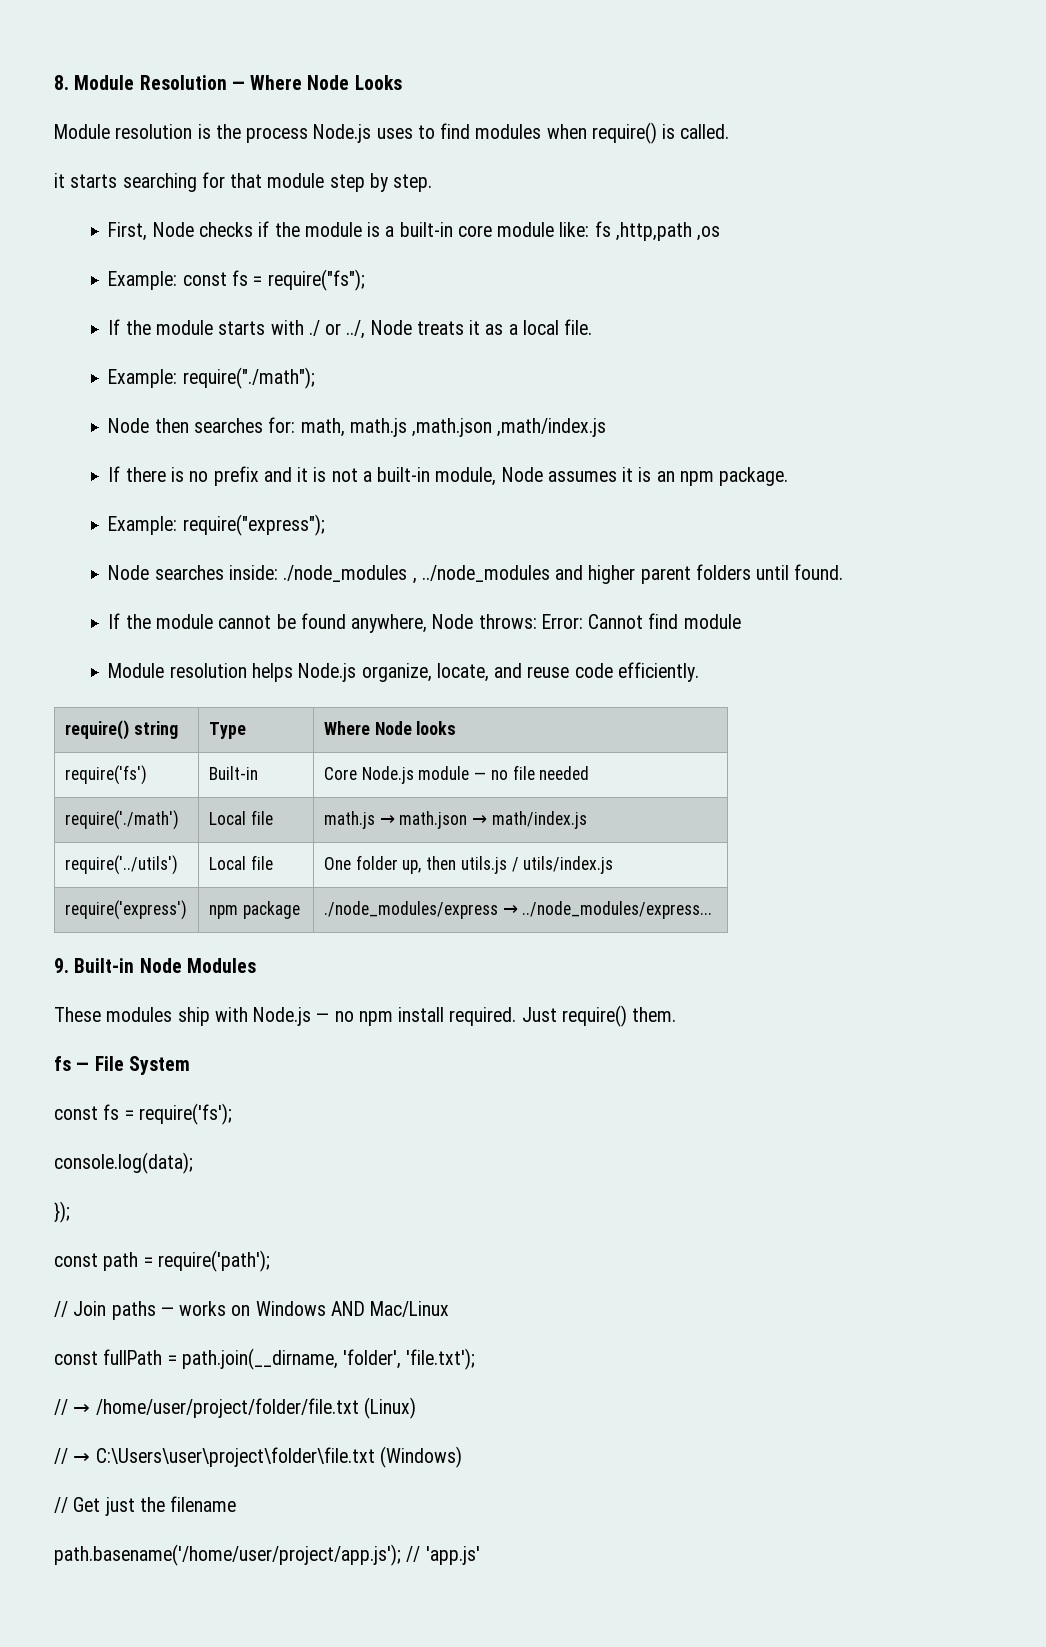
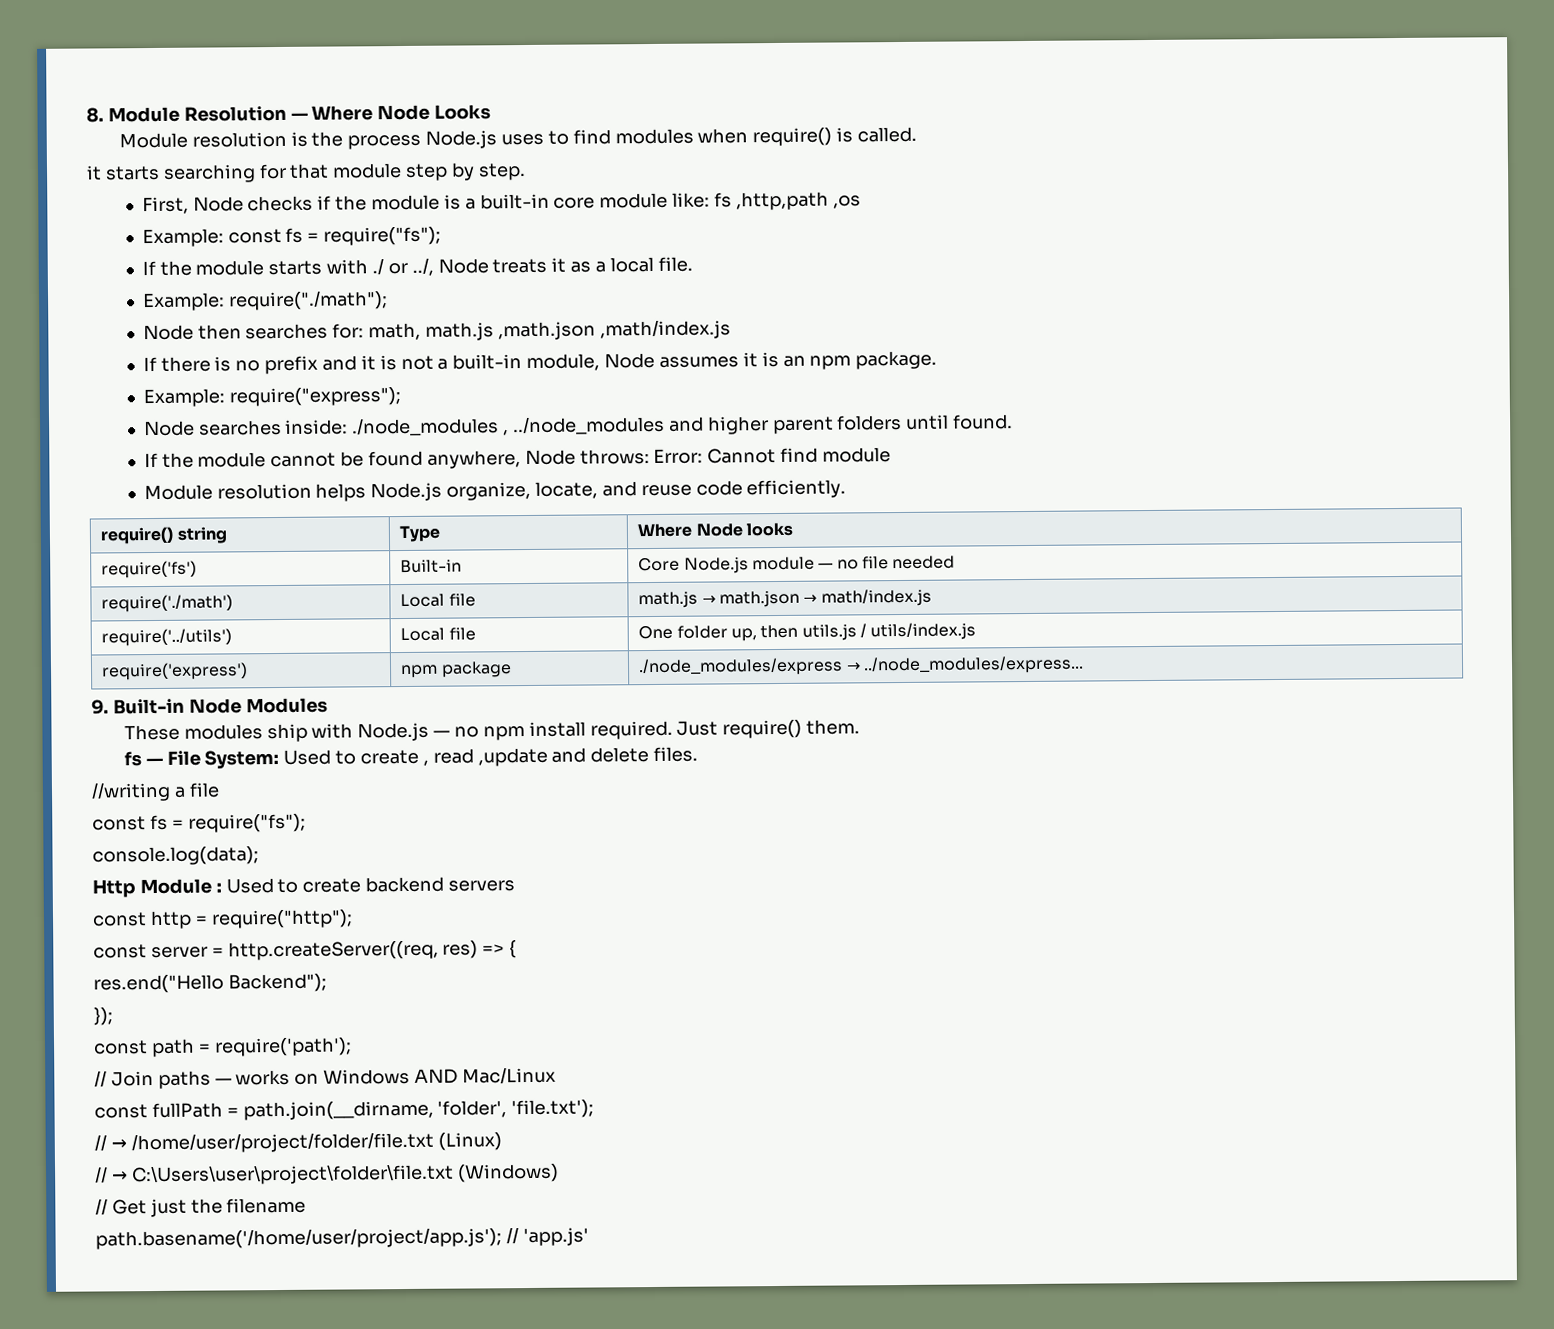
[128,1056,190,1075] [54,1103,232,1125] System // const fs = require('fs'); -> [204,746,699,769] [91,781,220,802] [92,813,306,833] System: Used to create , read ,update and delete files. // //writing a file // const fs = require("fs");
(193, 1163) none -> [92,876,516,898] [92,909,353,930] [93,940,518,961] [93,973,327,994] // Http Module : Used to create backend servers // const http = require("http"); // const server = http.createServer((req, res) => { // res.end("Hello Backend");

